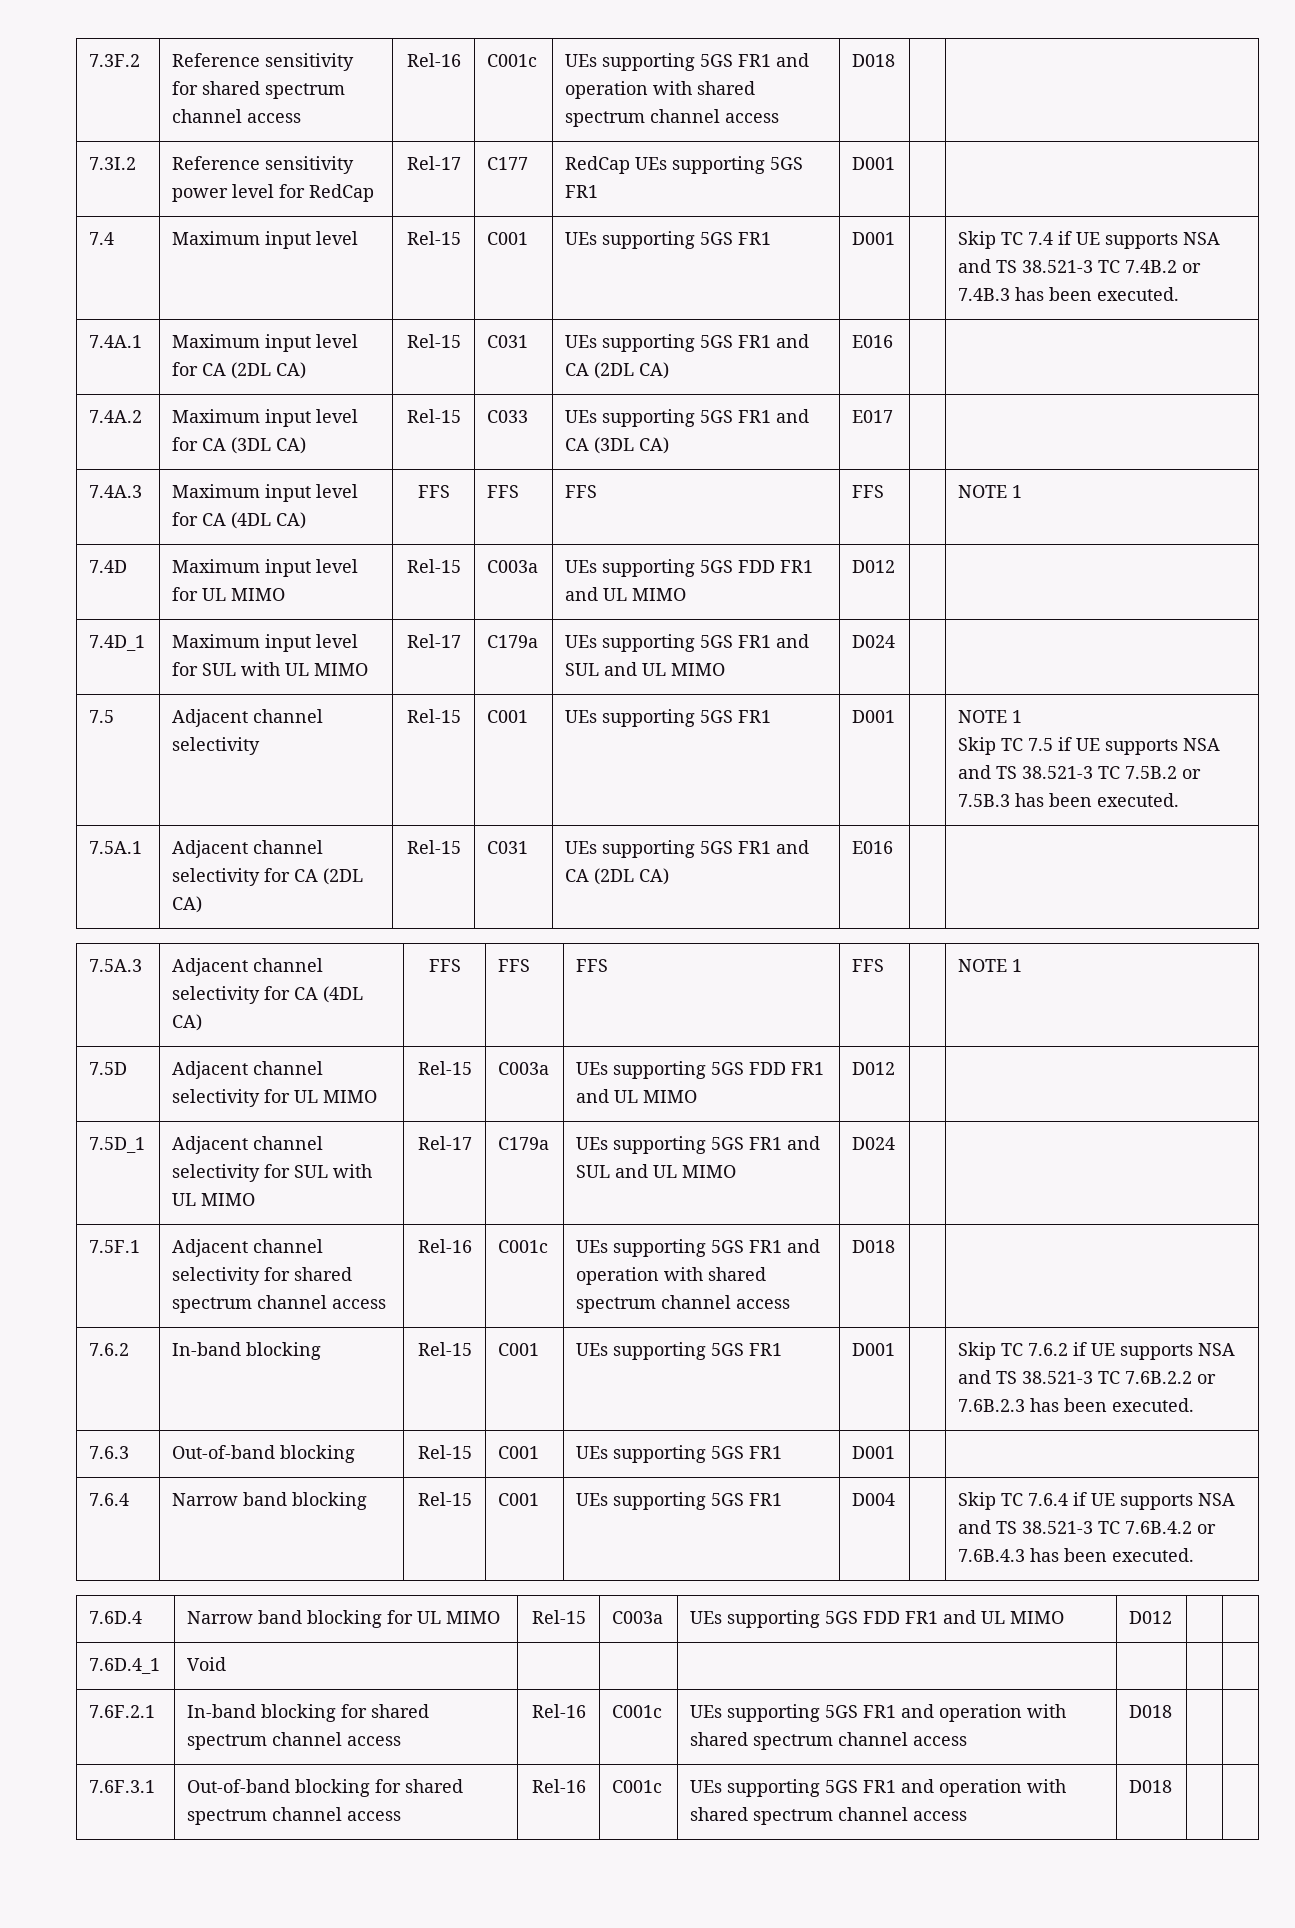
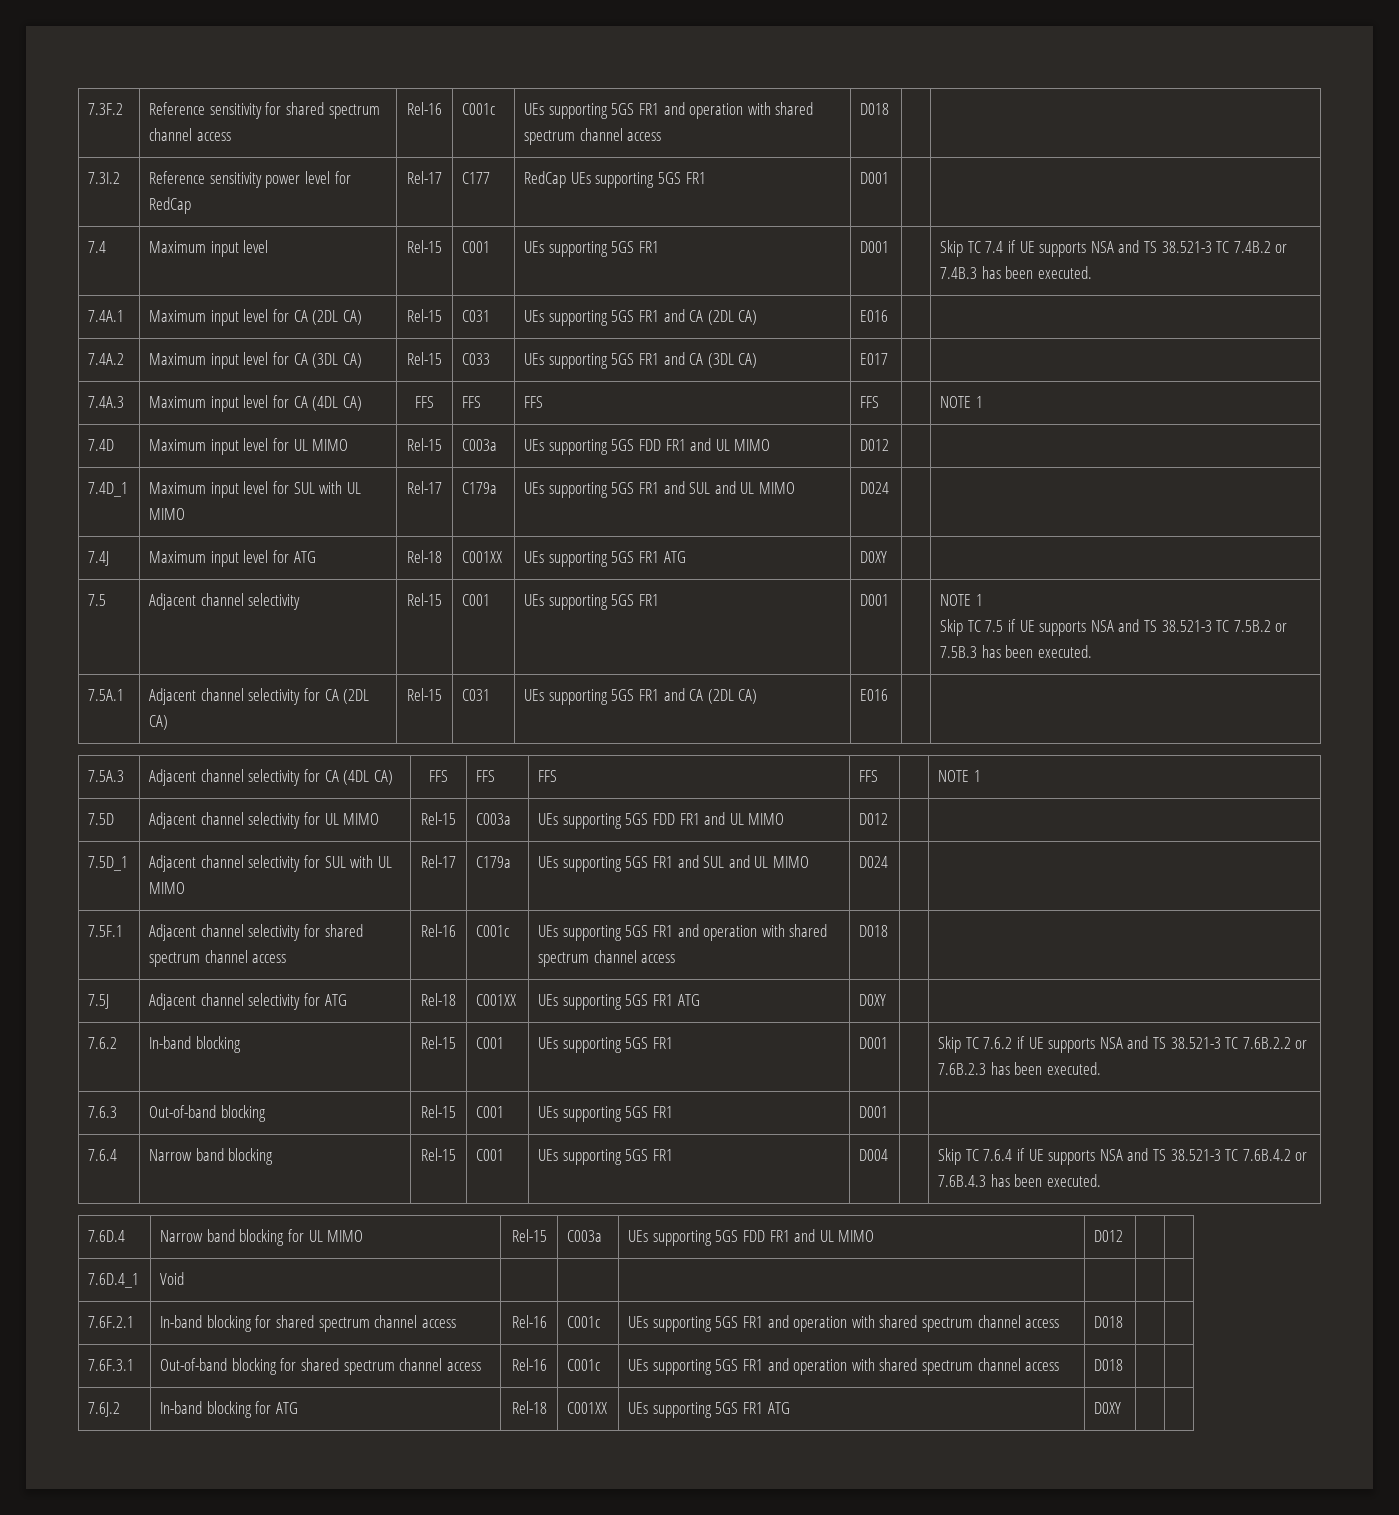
(896, 641) none -> [88,551,110,566] [149,550,316,567] [407,550,442,563] [462,551,503,563] [524,551,686,567] [860,551,888,563] // 7.4J | Maximum input level for ATG | Rel-18 | C001XX | UEs supporting 5GS FR1 ATG | D0XY | |
(896, 1246) none -> [88,994,110,1009] [149,993,347,1010] [421,993,456,1006] [476,994,517,1006] [538,994,700,1010] [859,994,887,1006] // 7.5J | Adjacent channel selectivity for ATG | Rel-18 | C001XX | UEs supporting 5GS FR1 ATG | D0XY | |
(1173, 1786) none -> [88,1402,121,1417] [160,1401,299,1418] [511,1401,547,1414] [567,1402,608,1414] [628,1402,790,1418] [1094,1402,1122,1414] // 7.6J.2 | In-band blocking for ATG | Rel-18 | C001XX | UEs supporting 5GS FR1 ATG | D0XY | |

